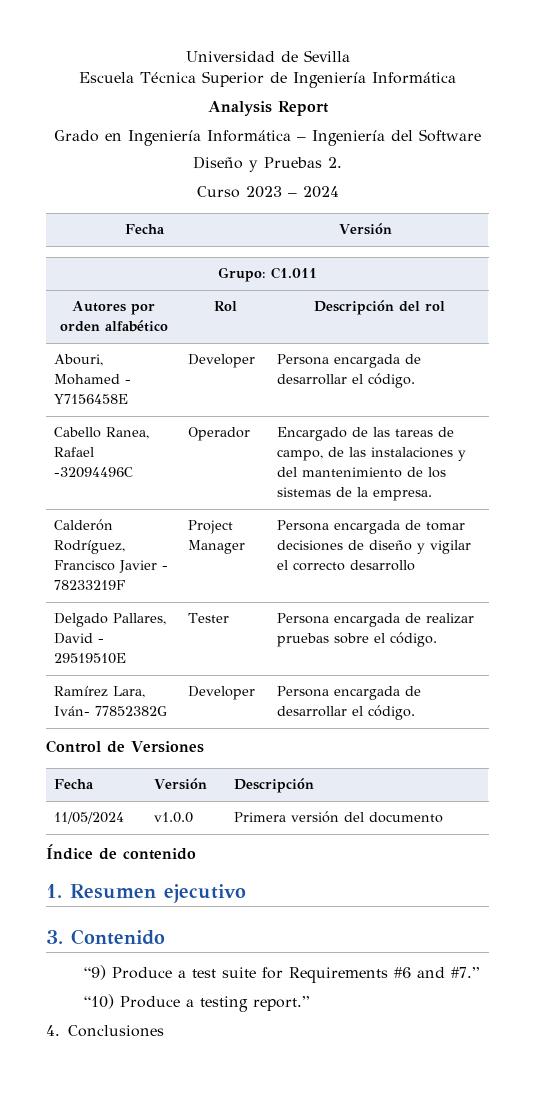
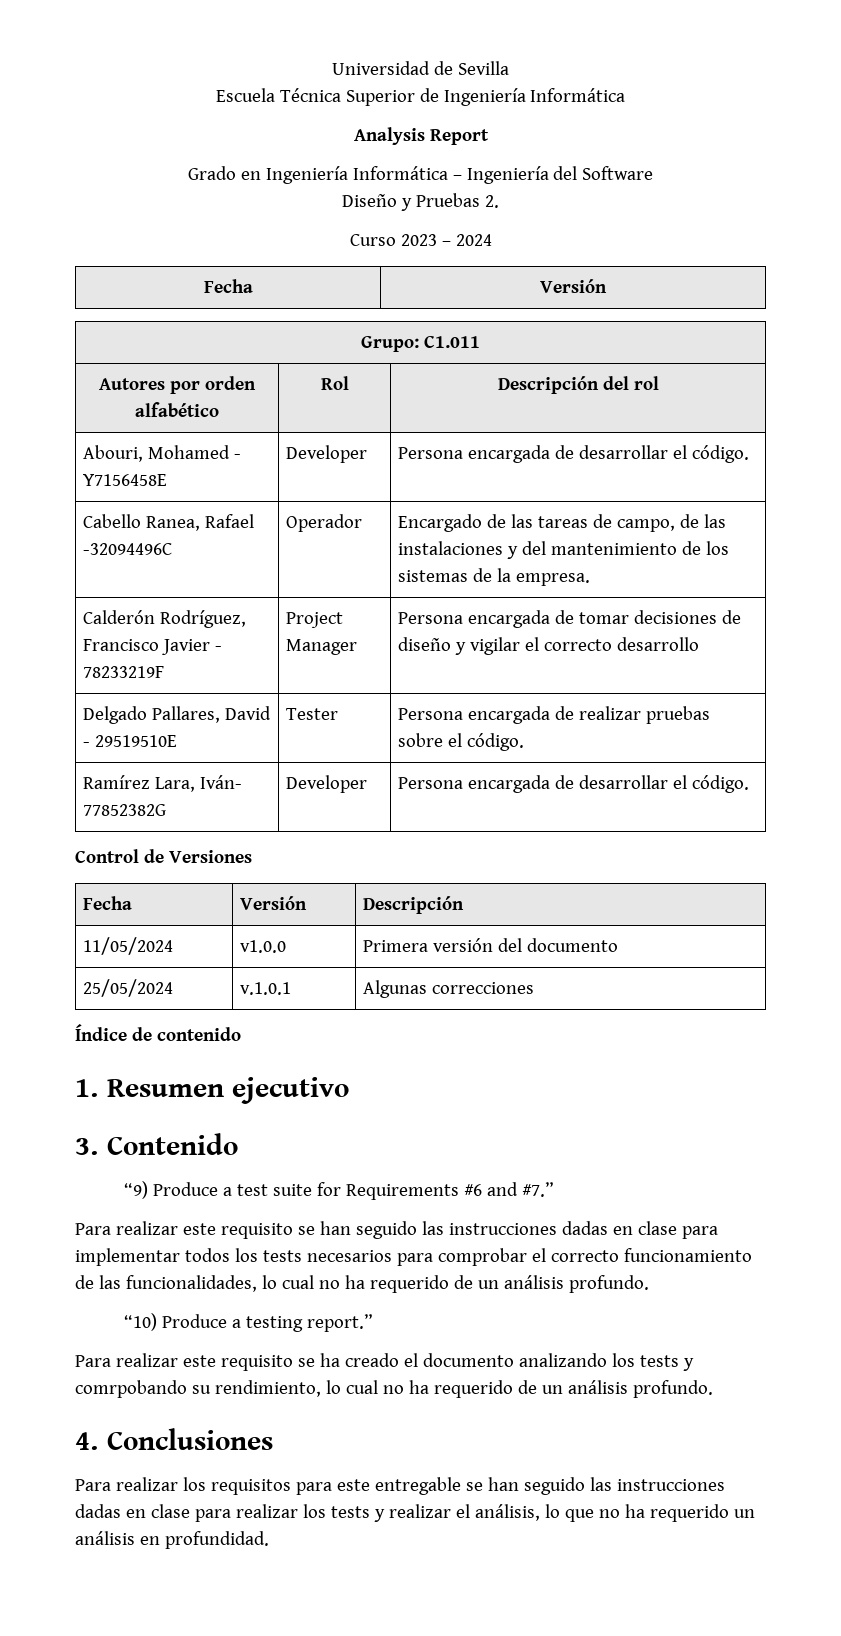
(443, 817) none -> [82,979,173,997] [239,982,291,995] [362,980,534,998] // 25/05/2024 | v.1.0.1 | Algunas correcciones
(479, 972) none -> [75,1221,718,1239] [75,1248,752,1266] [75,1275,649,1293] // Para realizar este requisito se han seguido las instrucciones dadas en clase para implementar todos los tests necesarios para comprobar el correcto funcionamiento de las funcionalidades, lo cual no ha requerido de un análisis profundo.
[46,1025,164,1037] 4. Conclusiones -> [75,1353,694,1371] [75,1380,713,1398] [75,1428,274,1450] [75,1477,725,1495] [75,1504,755,1522] [75,1531,269,1549] Para realizar este requisito se ha creado el documento analizando los tests y comrpobando su rendimiento, lo cual no ha requerido de un análisis profundo. // 4. Conclusiones // Para realizar los requisitos para este entregable se han seguido las instrucciones dadas en clase para realizar los tests y realizar el análisis, lo que no ha requerido un análisis en profundidad.

